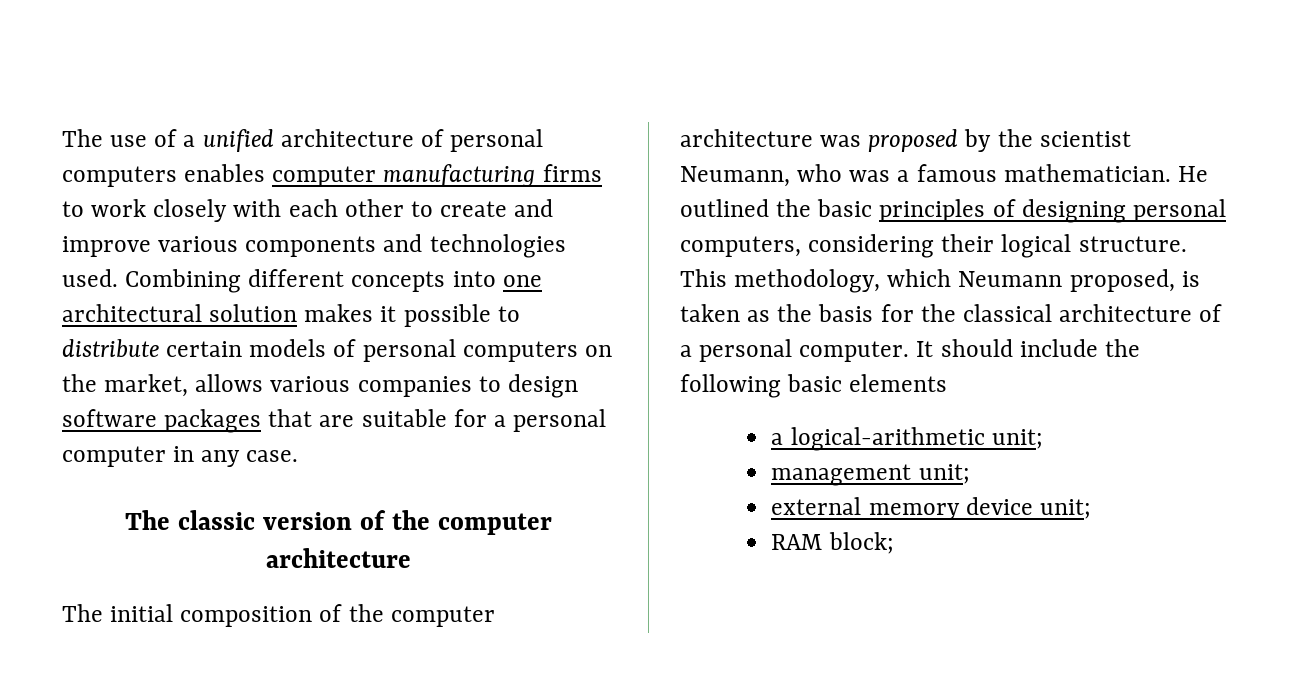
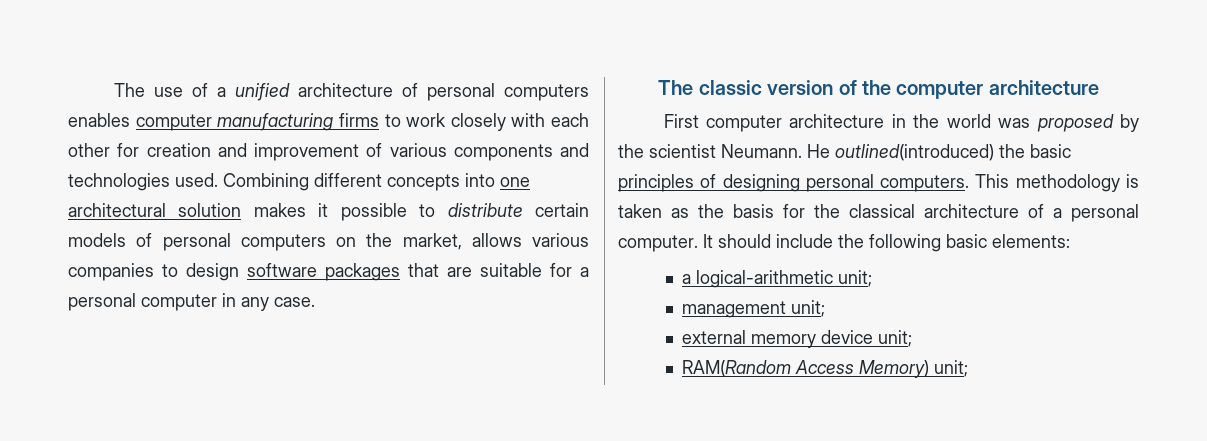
[410,199,554,217] [62,236,151,257] to create and improve -> [117,143,383,161] for creation and improvement of
[62,604,495,627] [680,129,813,147] The initial composition of the computer architecture -> [663,114,991,132] First computer architecture in the world
[680,164,1208,187] [680,199,769,217] Neumann, who was a famous mathematician. He outlined -> [721,144,994,161] Neumann. He outlined(introduced)
[680,234,1187,258] [680,269,1175,293] computers, considering their logical structure. This methodology, which Neumann proposed, -> [880,174,1120,192] computers. This methodology
[849,374,948,392] elements -> [992,234,1070,248] elements:
[771,532,894,554] RAM block; -> [681,360,968,378] RAM(Random Access Memory) unit;

